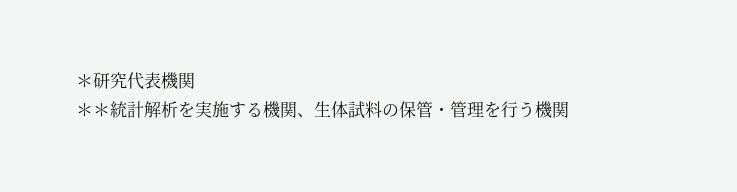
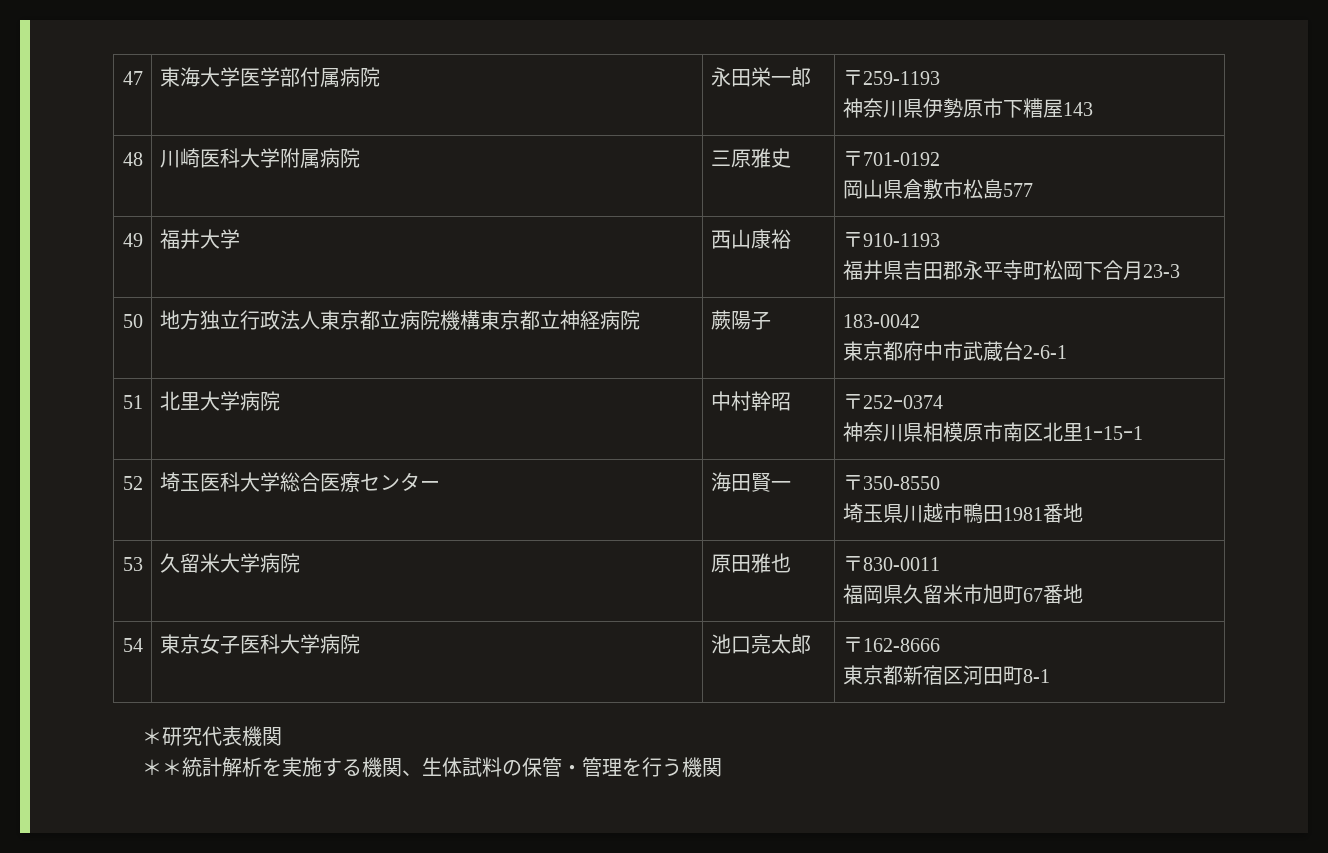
(75, 81) none -> [122,71,143,85] [159,67,380,88] [710,67,811,87] [842,70,940,85] [842,98,1093,118] [122,152,143,166] [159,148,360,169] [710,148,791,168] [842,151,940,166] [842,179,1033,200] [122,233,143,247] [159,229,240,249] [710,229,791,249] [842,232,940,247] [842,260,1180,280] [122,314,143,328] [159,310,640,330] [710,310,771,330] [842,314,920,328] [842,341,1067,361] [122,395,143,409] [159,391,280,411] [710,391,791,411] [842,394,943,409] [842,422,1143,442] [122,476,143,490] [159,472,440,492] [710,472,791,492] [842,475,940,490] [842,503,1083,524] [122,557,143,571] [159,553,300,573] [710,553,791,573] [842,556,940,571] [842,584,1083,604] [122,638,143,652] [159,634,360,654] [710,634,811,654] [842,637,940,652] [842,665,1050,685] 47 | 東海大学医学部付属病院 | 永田栄一郎 | 〒259-1193 // 神奈川県伊勢原市下糟屋143 // 48 | 川崎医科大学附属病院 | 三原雅史 | 〒701-0192 // 岡山県倉敷市松島577 // 49 | 福井大学 | 西山康裕 | 〒910-1193 // 福井県吉田郡永平寺町松岡下合月23-3 // 50 | 地方独立行政法人東京都立病院機構東京都立神経病院 | 蕨陽子 | 183-0042 // 東京都府中市武蔵台2-6-1 // 51 | 北里大学病院 | 中村幹昭 | 〒252ｰ0374 // 神奈川県相模原市南区北里1ｰ15ｰ1 // 52 | 埼玉医科大学総合医療センター | 海田賢一 | 〒350-8550 // 埼玉県川越市鴨田1981番地 // 53 | 久留米大学病院 | 原田雅也 | 〒830-0011 // 福岡県久留米市旭町67番地 // 54 | 東京女子医科大学病院 | 池口亮太郎 | 〒162-8666 // 東京都新宿区河田町8-1 //

